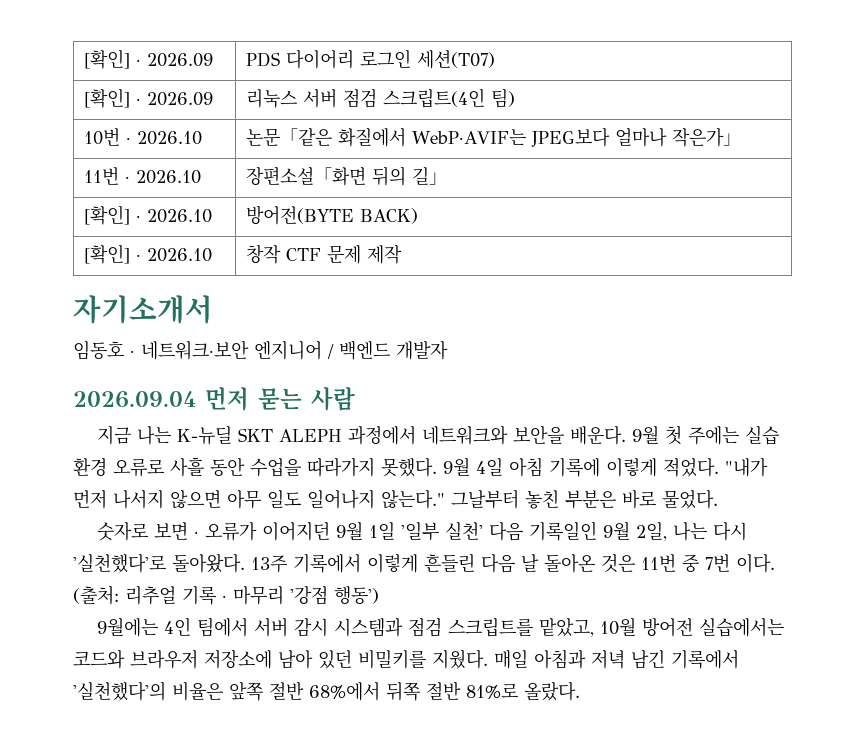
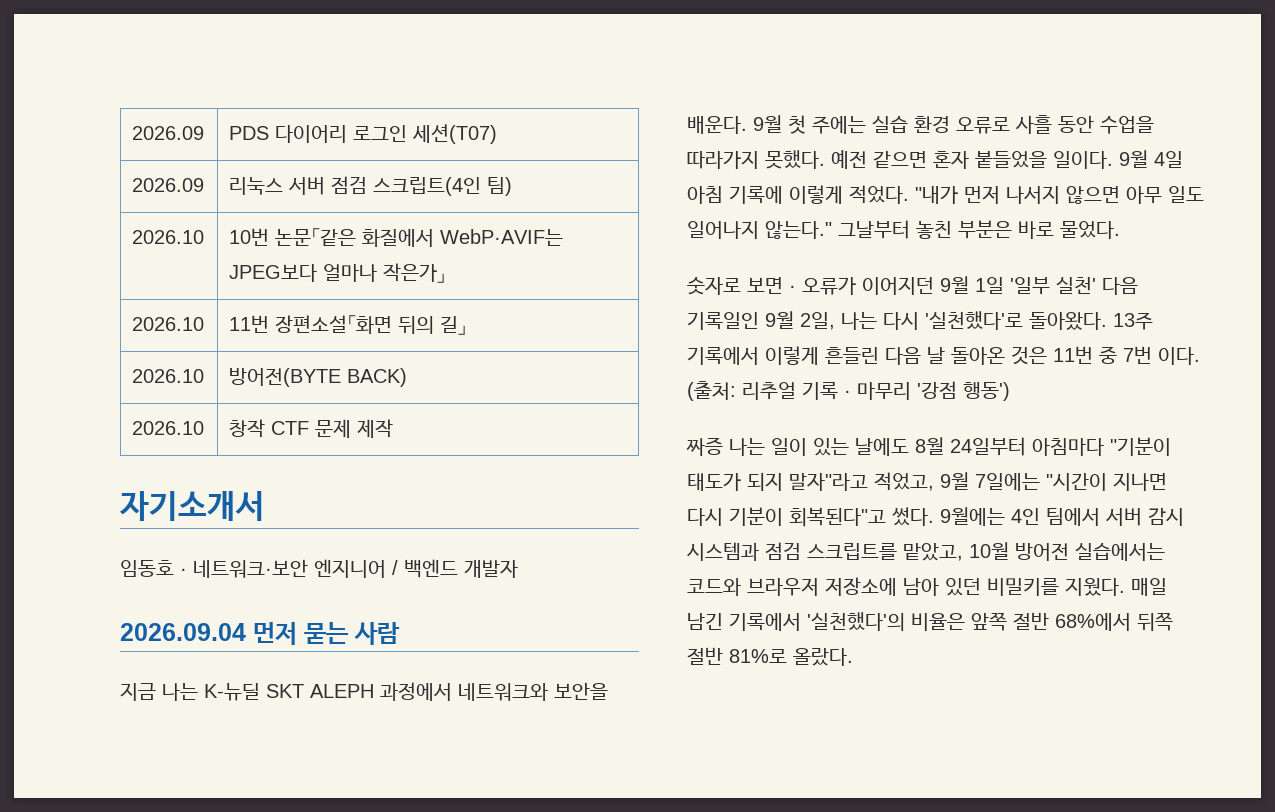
[84,49,142,69] [확인] · -> (132, 133) none
[84,88,142,108] [확인] · -> (498, 134) none
[84,128,203,146] 10번 · 2026.10 | -> [132,230,205,244] [229,228,270,246] 2026.10 | 10번
[84,167,202,185] 11번 · 2026.10 | -> [132,317,205,331] [229,315,270,333] 2026.10 | 11번
[84,205,142,225] [확인] · -> (468, 330) none
[84,244,142,264] [확인] · -> (408, 377) none
(437, 467) none -> [831,150,1113,169] 예전 같으면 혼자 붙들었을 일이다.
(379, 595) none -> [686,437,1171,456] [687,472,1167,491] [687,507,934,527] 짜증 나는 일이 있는 날에도 8월 24일부터 아침마다 "기분이 태도가 되지 말자"라고 적었고, 9월 7일에는 "시간이 지나면 다시 기분이 회복된다"고 썼다.
[534,649,625,669] 아침과 저녁 -> (1167, 587) none

